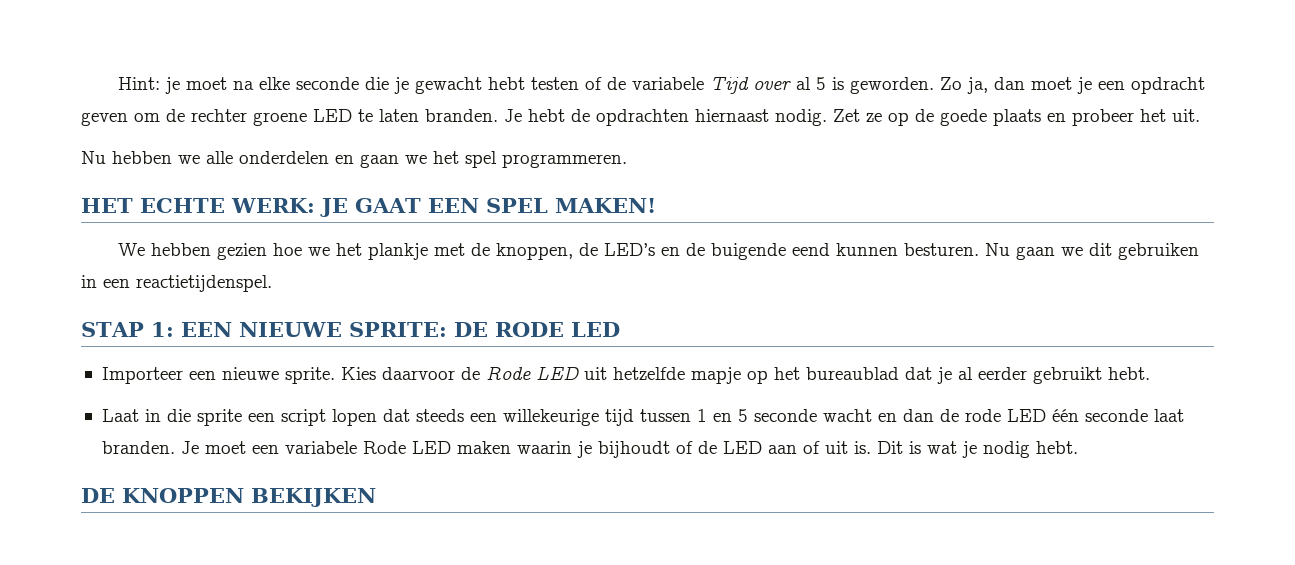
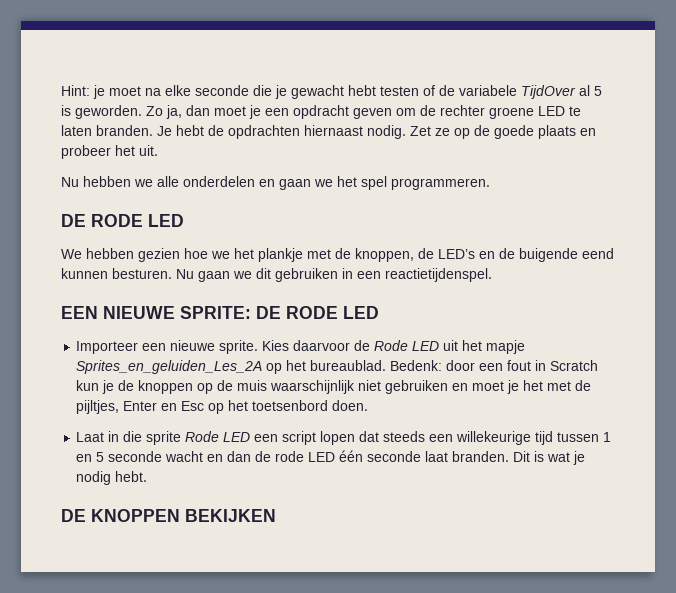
[710,77,792,94] Tijd over -> [521,85,576,99] TijdOver
[81,198,656,217] HET ECHTE WERK: JE GAAT EEN SPEL MAKEN! -> [61,214,184,227] DE RODE LED
[81,322,174,337] STAP 1: -> (492, 275) none
[612,367,1150,384] hetzelfde mapje op het bureaublad dat je al eerder gebruikt hebt. -> [462,340,526,354] [76,360,599,374] [76,380,592,394] [76,400,369,414] het mapje Sprites_en_geluiden_Les_2A op het bureaublad. Bedenk: door een fout in Scratch kun je de knoppen op de muis waarschijnlijk niet gebruiken en moet je het met de pijltjes, Enter en Esc op het toetsenbord doen.
(242, 417) none -> [185,431,251,442] Rode LED
[180,441,871,458] Je moet een variabele Rode LED maken waarin je bijhoudt of de LED aan of uit is. -> (510, 456) none

